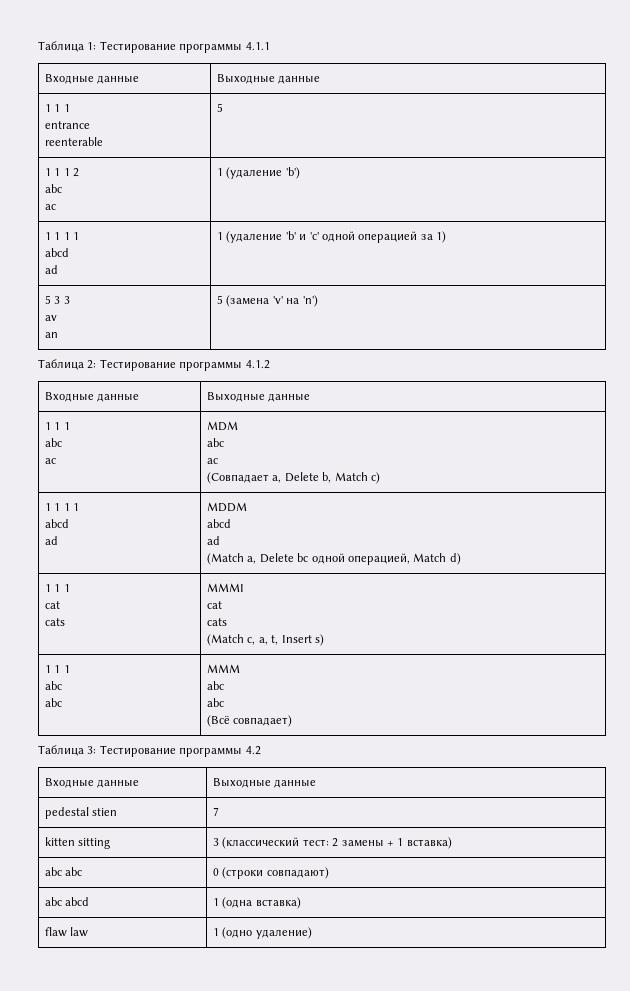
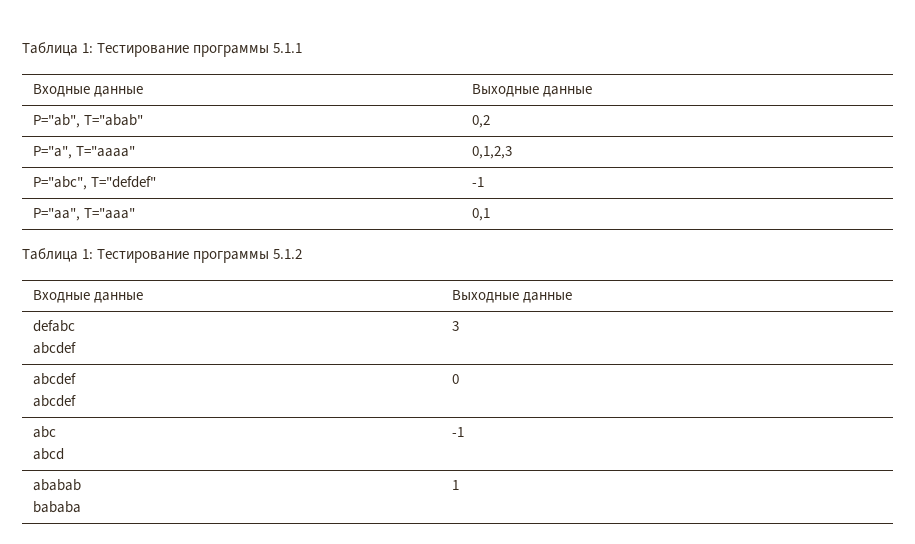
[38,41,270,53] [45,74,140,84] [217,74,321,84] [45,104,70,112] [45,121,91,129] [45,137,104,146] [217,103,224,112] [45,168,80,177] [45,184,63,193] [45,204,57,210] [217,167,300,179] [45,232,80,240] [45,248,70,257] [45,265,59,274] [217,231,447,243] [45,295,70,304] [45,315,58,321] [45,332,59,338] [217,295,318,307] [38,359,270,371] [45,392,140,402] [207,392,311,402] [45,422,70,430] [45,438,63,447] [45,458,57,464] [207,421,239,431] [207,438,225,447] [207,458,219,464] [207,472,380,484] [45,503,80,511] [45,519,70,528] [45,536,59,545] [207,502,248,512] [207,519,232,528] [207,536,221,545] [207,553,461,565] [45,584,70,592] [45,601,61,609] [45,618,66,626] [207,583,245,592] [207,601,223,609] [207,618,228,626] [207,634,324,646] [45,665,70,673] [45,681,63,690] [45,698,63,707] [207,664,241,673] [207,681,225,690] [207,698,225,707] [207,715,293,727] [38,745,261,757] [45,778,140,788] [213,778,317,788] [45,807,118,819] [213,807,220,816] [45,837,111,849] [213,837,452,849] [45,867,83,876] [213,867,329,879] [45,897,90,906] [213,897,301,909] [45,927,89,937] [213,927,312,939] Таблица 1: Тестирование программы 4.1.1 // Входные данные | Выходные данные // 1 1 1 // entrance // reenterable | 5 // 1 1 1 2 // abc // ac | 1 (удаление 'b') // 1 1 1 1 // abcd // ad | 1 (удаление 'b' и 'c' одной операцией за 1) // 5 3 3 // av // an | 5 (замена 'v' на 'n') // Таблица 2: Тестирование программы 4.1.2 // Входные данные | Выходные данные // 1 1 1 // abc // ac | MDM // abc // ac // (Совпадает a, Delete b, Match c) // 1 1 1 1 // abcd // ad | MDDM // abcd // ad // (Match a, Delete bc одной операцией, Match d) // 1 1 1 // cat // cats | MMMI // cat // cats // (Match c, a, t, Insert s) // 1 1 1 // abc // abc | MMM // abc // abc // (Всё совпадает) // Таблица 3: Тестирование программы 4.2 // Входные данные | Выходные данные // pedestal stien | 7 // kitten sitting | 3 (классический тест: 2 замены + 1 вставка) // abc abc | 0 (строки совпадают) // abc abcd | 1 (одна вставка) // flaw law | 1 (одно удаление) -> [22,42,303,57] [33,84,144,97] [472,84,593,97] [33,114,144,128] [472,115,491,128] [33,146,136,159] [472,146,513,159] [33,176,157,190] [472,177,485,187] [33,208,136,221] [472,208,491,221] [22,248,303,263] [33,290,144,303] [452,290,573,303] [33,320,76,332] [33,342,77,354] [452,321,460,331] [33,373,77,385] [33,395,77,407] [452,374,460,384] [33,426,57,438] [33,448,65,460] [452,427,465,437] [33,479,82,491] [33,501,82,513] [452,480,460,490] Таблица 1: Тестирование программы 5.1.1 // Входные данные | Выходные данные // P="ab", T="abab" | 0,2 // P="a", T="aaaa" | 0,1,2,3 // P="abc", T="defdef" | -1 // P="aa", T="aaa" | 0,1 // Таблица 1: Тестирование программы 5.1.2 // Входные данные | Выходные данные // defabc // abcdef | 3 // abcdef // abcdef | 0 // abc // abcd | -1 // ababab // bababa | 1

